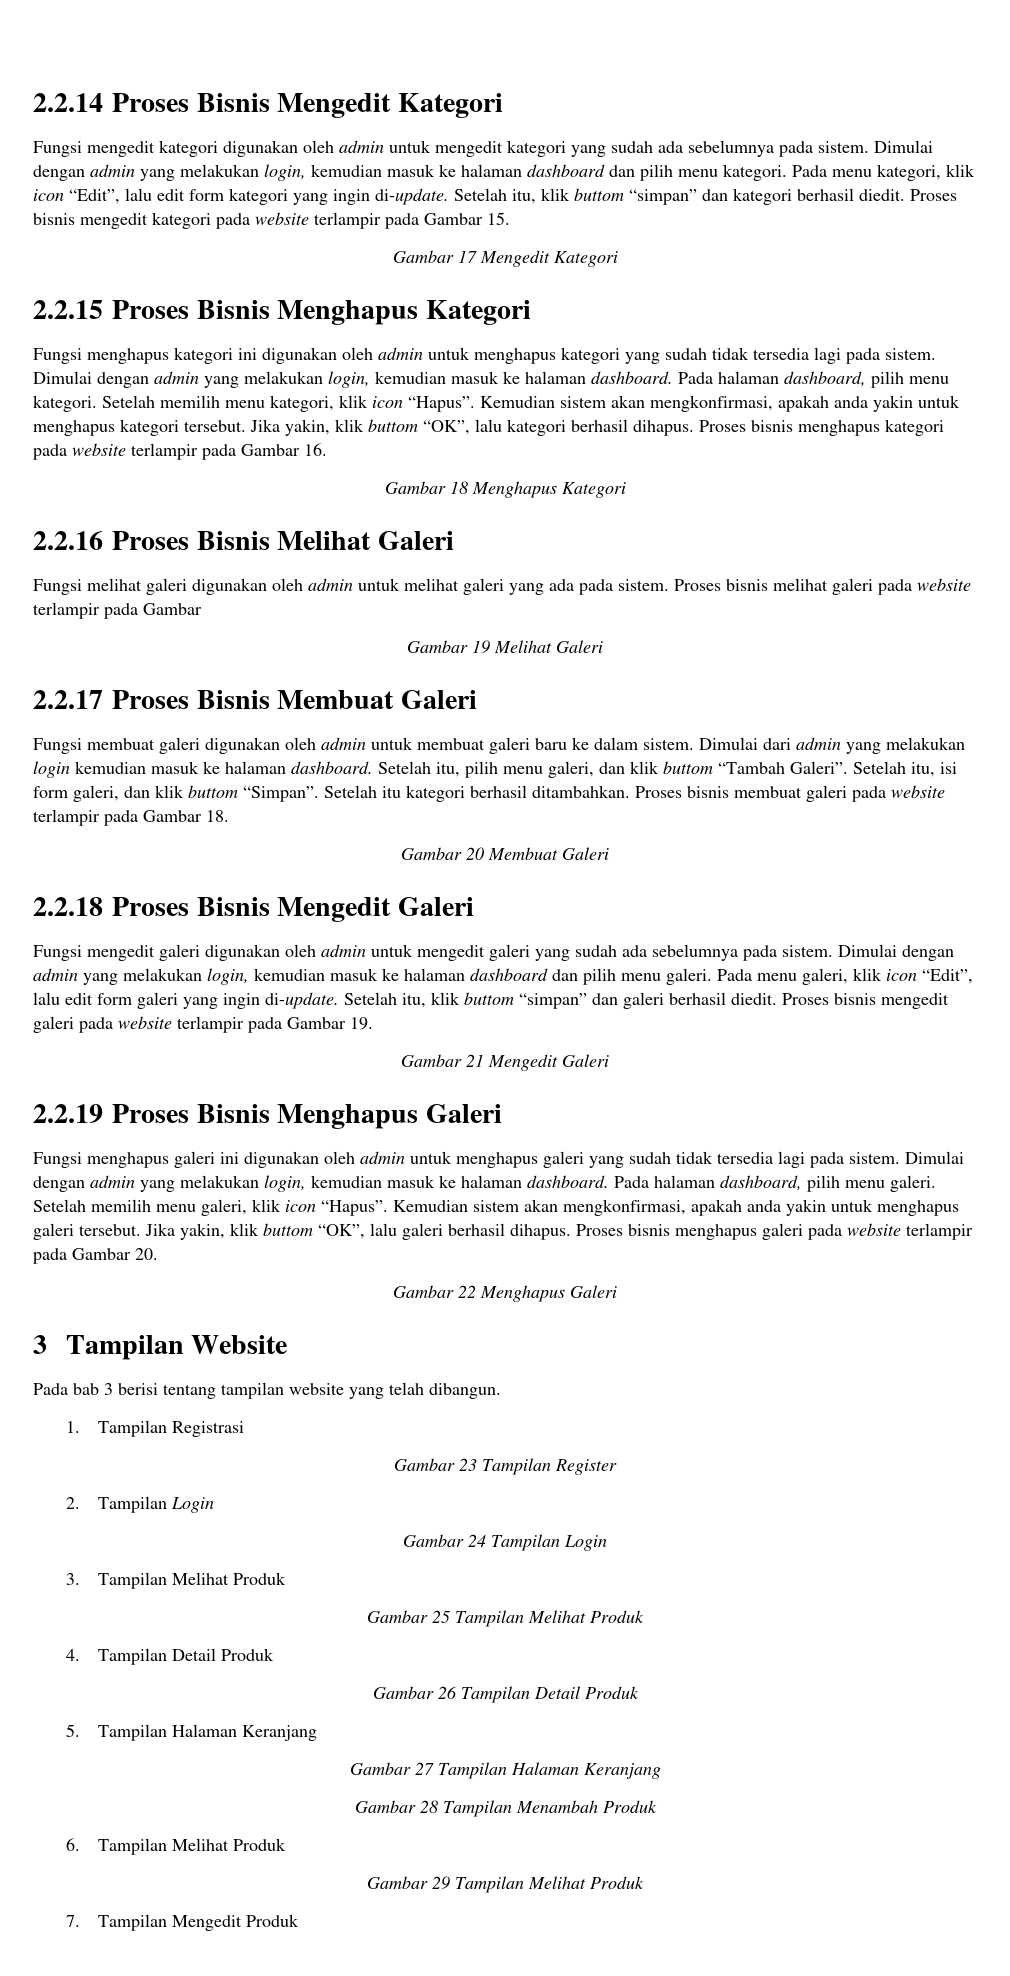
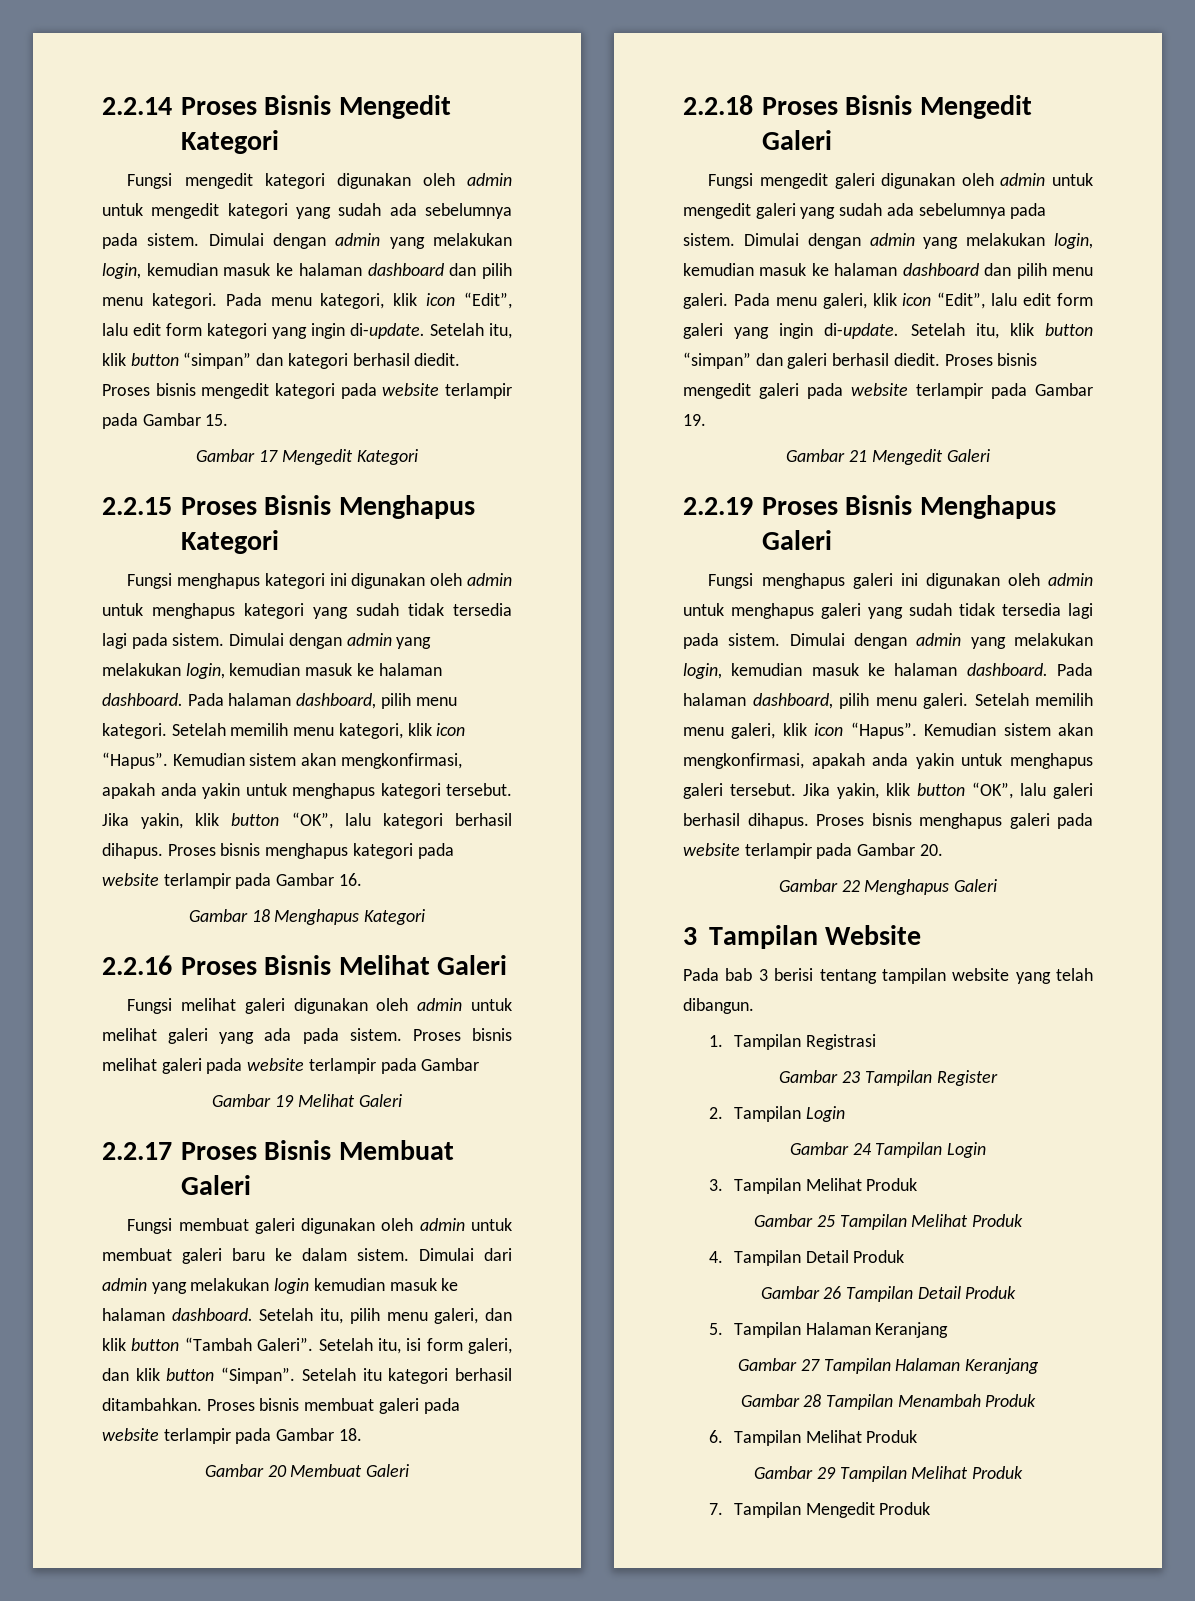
[574,188,624,201] buttom -> [130,353,179,366] button
[368,419,418,432] buttom -> [231,813,280,826] button
[663,761,713,774] buttom -> [131,1338,180,1351] button
[188,785,238,798] buttom -> [166,1368,215,1381] button
[464,992,514,1005] buttom -> [1045,323,1093,336] button
[263,1223,313,1236] buttom -> [917,783,965,796] button

